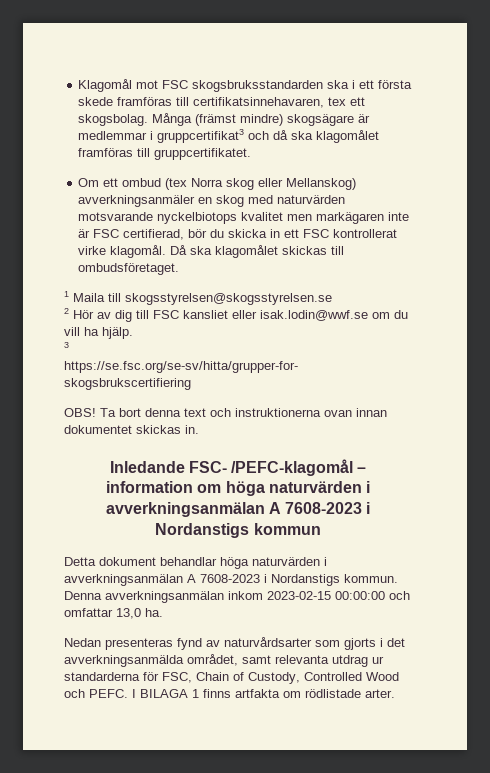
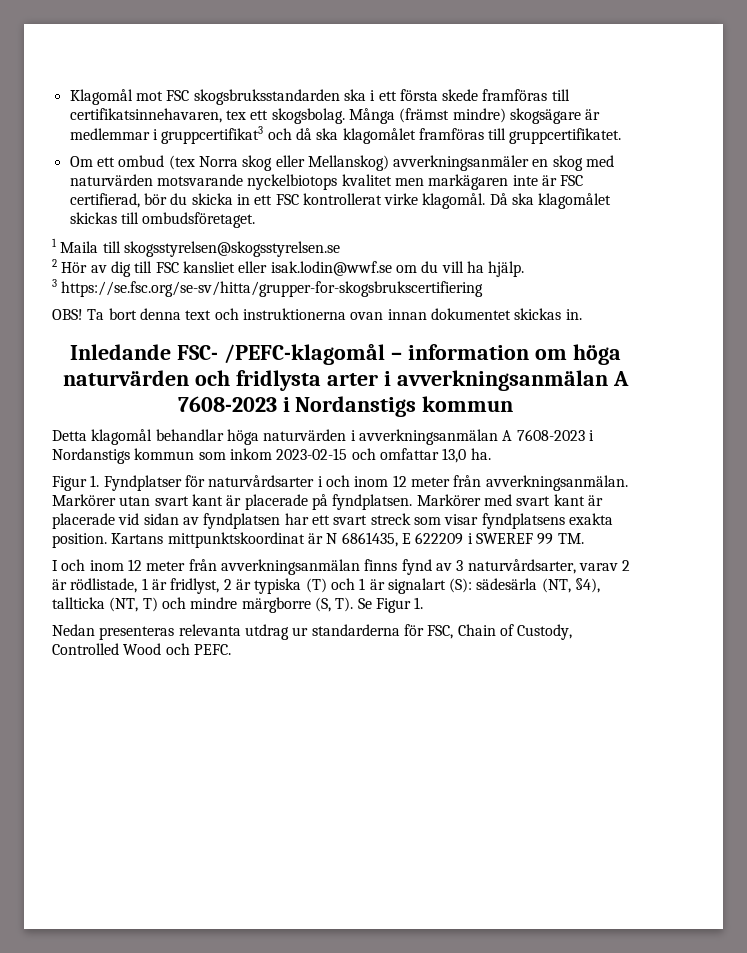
(362, 487) none -> [195,370,378,391] och fridlysta arter
[99,557,156,566] dokument -> [91,429,153,445] klagomål
[344,574,398,583] [64,591,224,603] kommun. Denna avverkningsanmälan -> [134,448,226,460] kommun som
[335,591,385,600] 00:00:00 -> (348, 454) none
[64,637,405,650] [64,654,271,667] Nedan presenteras fynd av naturvårdsarter som gjorts i det avverkningsanmälda området, samt -> [52,475,628,491] [52,494,603,510] [52,513,613,529] [52,532,584,548] [52,559,631,575] [52,578,601,594] [52,597,424,613] [52,624,175,640] Figur 1. Fyndplatser för naturvårdsarter i och inom 12 meter från avverkningsanmälan. Markörer utan svart kant är placerade på fyndplatsen. Markörer med svart kant är placerade vid sidan av fyndplatsen har ett svart streck som visar fyndplatsens exakta position. Kartans mittpunktskoordinat är N 6861435, E 622209 i SWEREF 99 TM. // I och inom 12 meter från avverkningsanmälan finns fynd av 3 naturvårdsarter, varav 2 är rödlistade, 1 är fridlyst, 2 är typiska (T) och 1 är signalart (S): sädesärla (NT, §4), tallticka (NT, T) och mindre märgborre (S, T). Se Figur 1. // Nedan presenteras
[132,689,395,698] I BILAGA 1 finns artfakta om rödlistade arter. -> (231, 649) none

